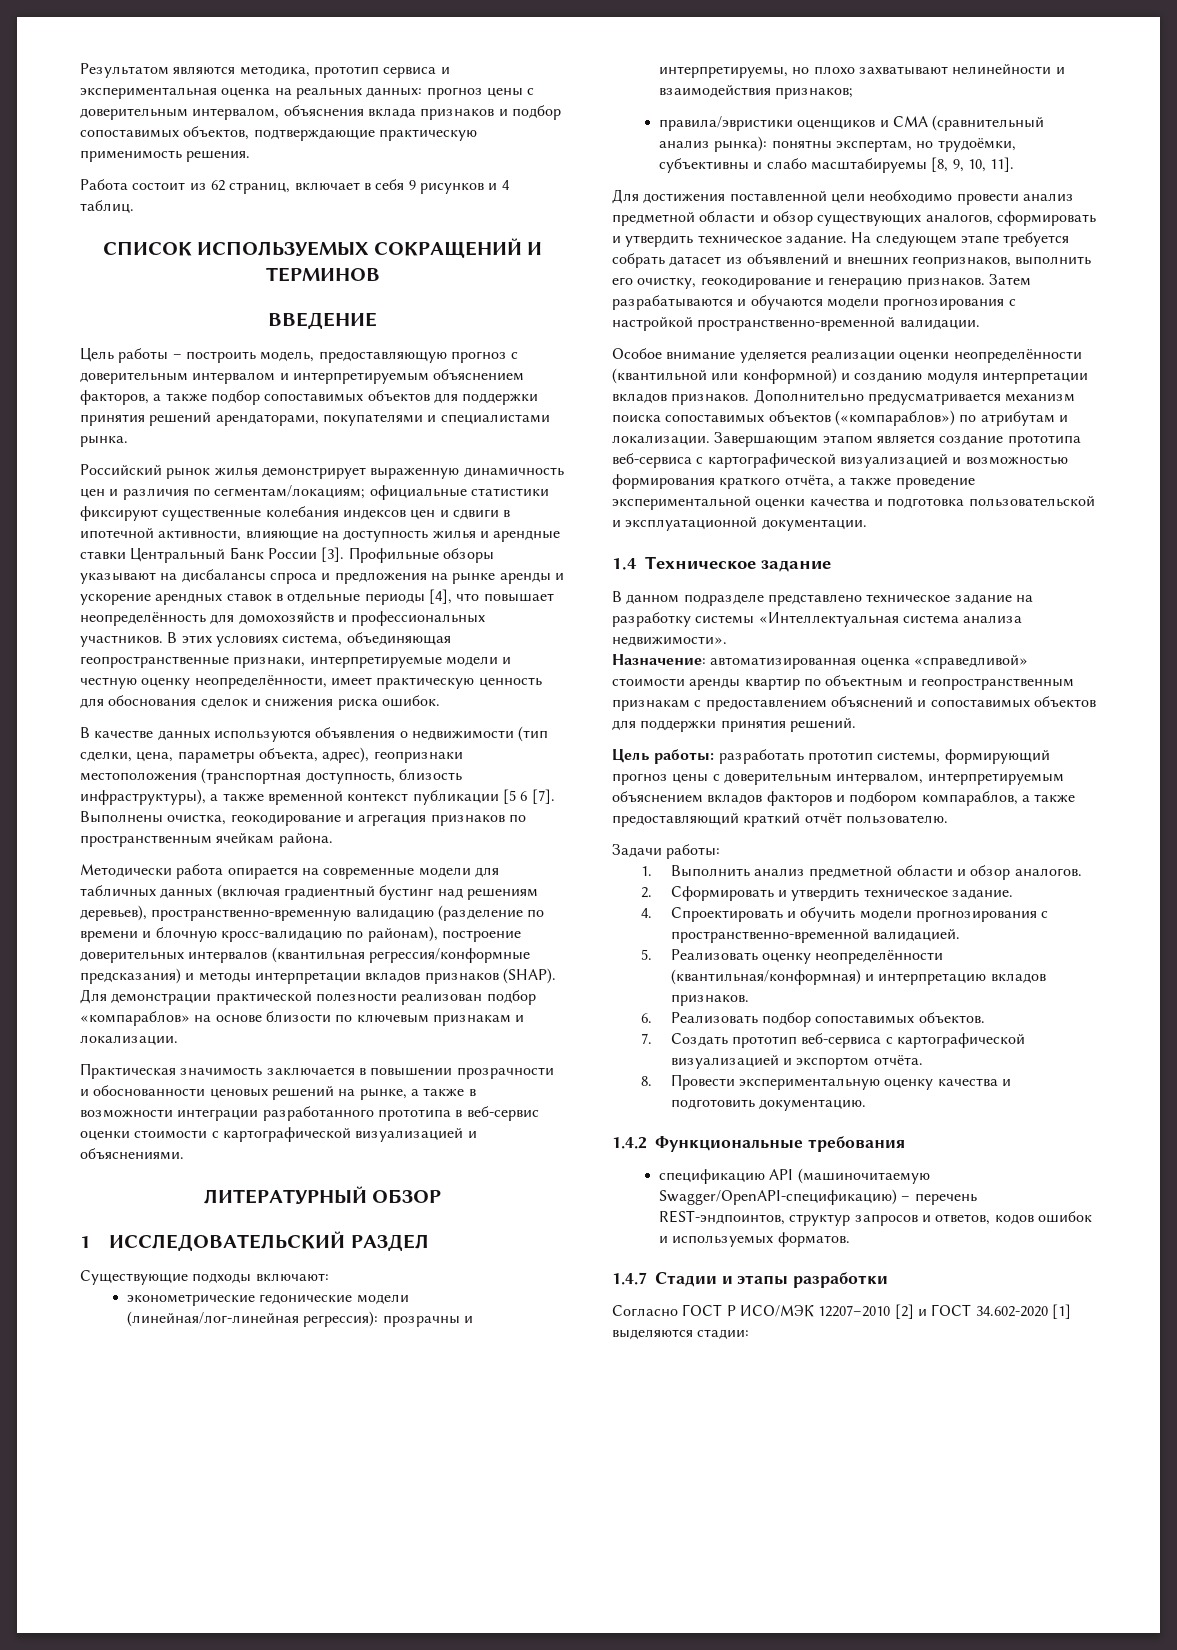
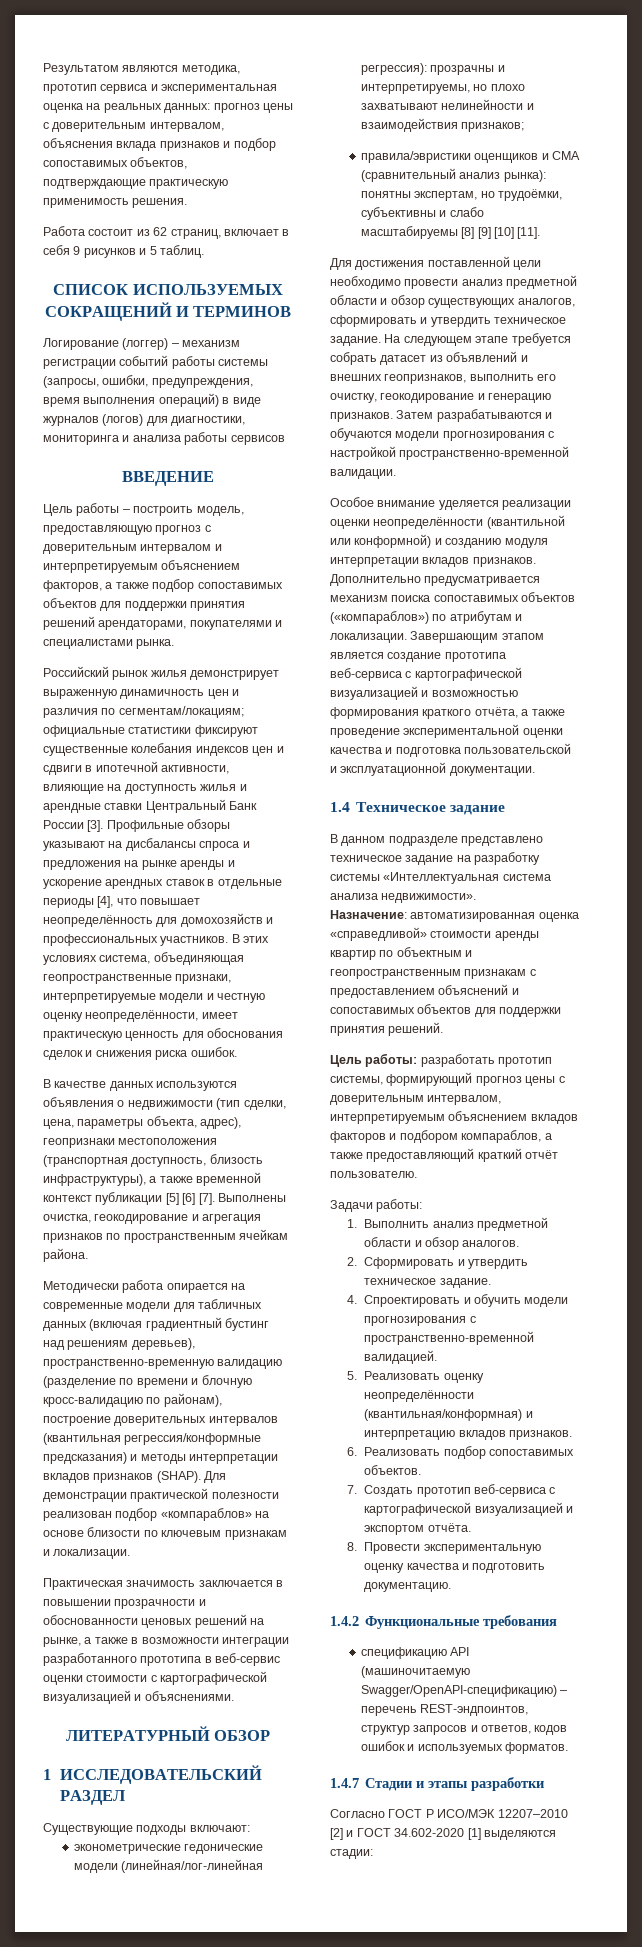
[501,180,510,190] 4 -> [149,246,157,255] 5
(380, 274) none -> [43,338,241,350] [43,355,269,369] [43,375,253,388] [43,393,261,407] [43,414,246,426] [43,432,285,445] // Логирование (логгер) – механизм регистрации событий работы системы (запросы, ошибки, предупреждения, время выполнения операций) в виде журналов (логов) для диагностики, мониторинга и анализа работы сервисов
[502,789,528,804] [5 6 -> [165,1193,196,1205] [5] [6]
[931,157,1015,172] [8, 9, 10, 11]. -> [461,227,541,239] [8] [9] [10] [11].

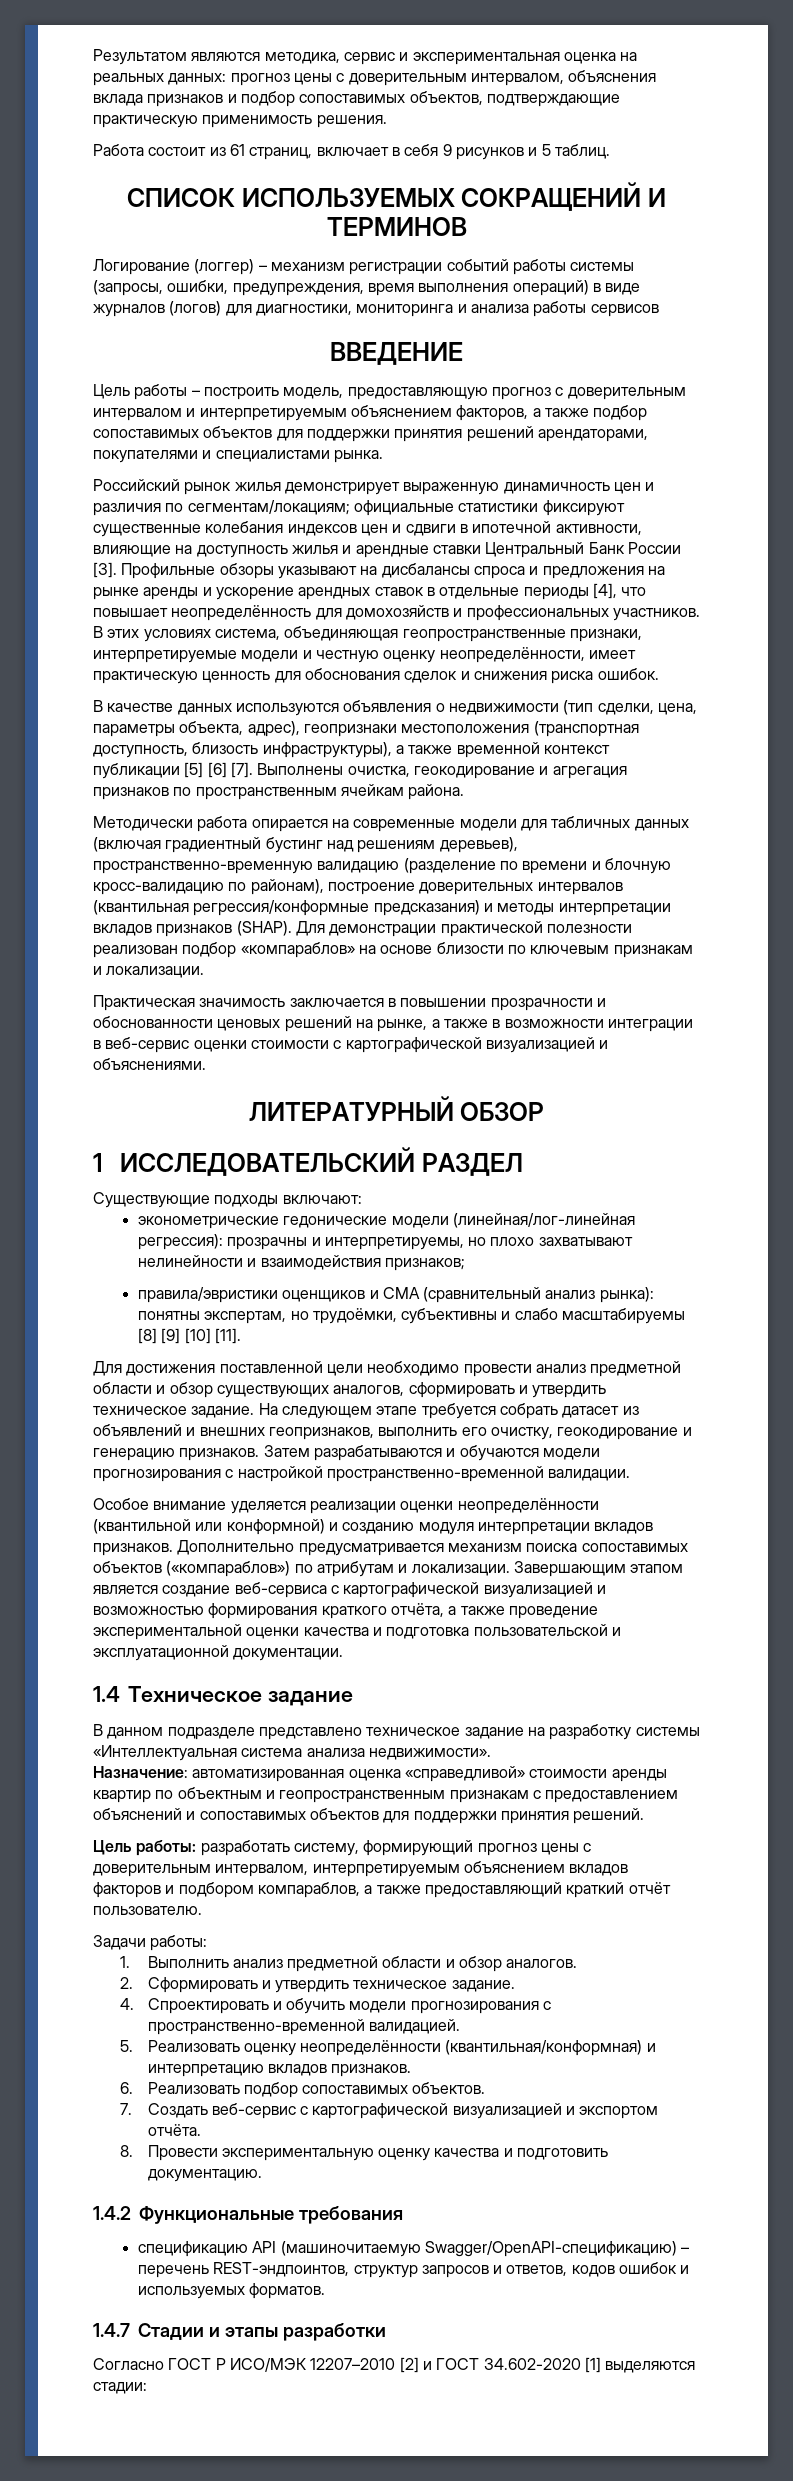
[43,84,148,94] прототип сервиса -> [343,52,395,65] сервис
[153,227,168,236] 62 -> [229,144,245,156] 61
[43,1653,202,1666] разработанного прототипа -> (693, 1025) none
[444,652,506,662] прототипа -> (231, 1591) none
[498,1057,553,1067] [330,1076,383,1085] прототип системы, -> [293,1843,359,1856] систему,
[416,1484,546,1497] прототип веб-сервиса -> [211,2103,296,2119] веб-сервис

